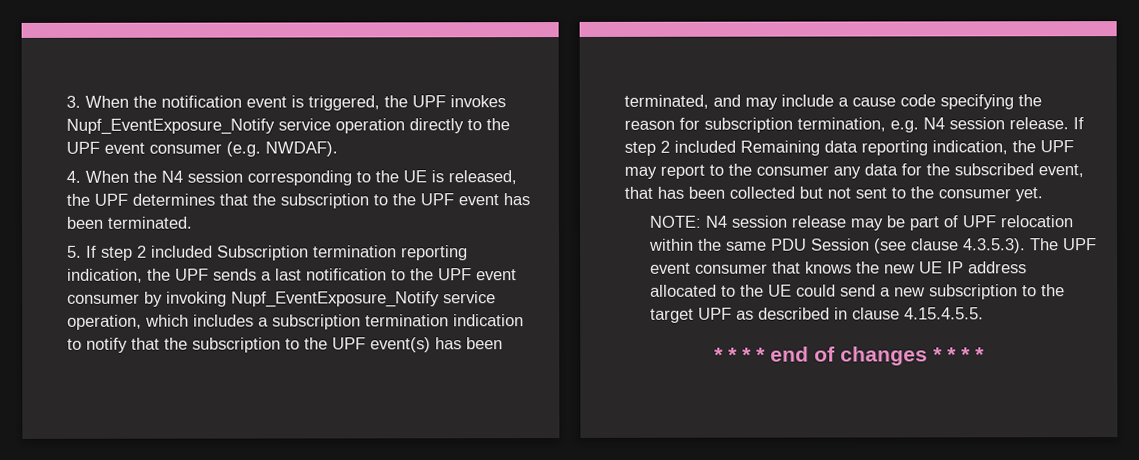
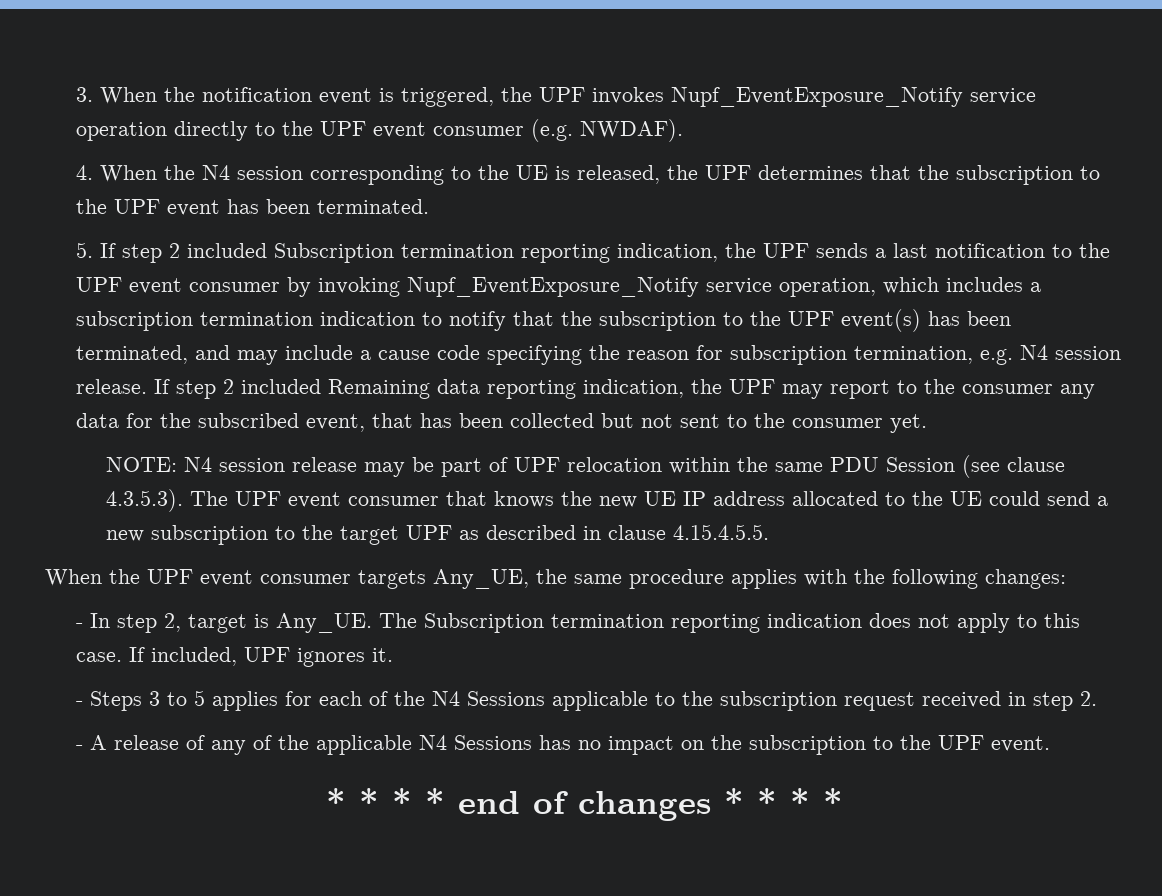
(985, 313) none -> [45,569,1066,589] [75,613,1080,633] [75,647,393,667] [75,690,1097,711] [75,735,1050,755] // When the UPF event consumer targets Any_UE, the same procedure applies with the following changes: // - In step 2, target is Any_UE. The Subscription termination reporting indication does not apply to this case. If included, UPF ignores it. // - Steps 3 to 5 applies for each of the N4 Sessions applicable to the subscription request received in step 2. // - A release of any of the applicable N4 Sessions has no impact on the subscription to the UPF event.

